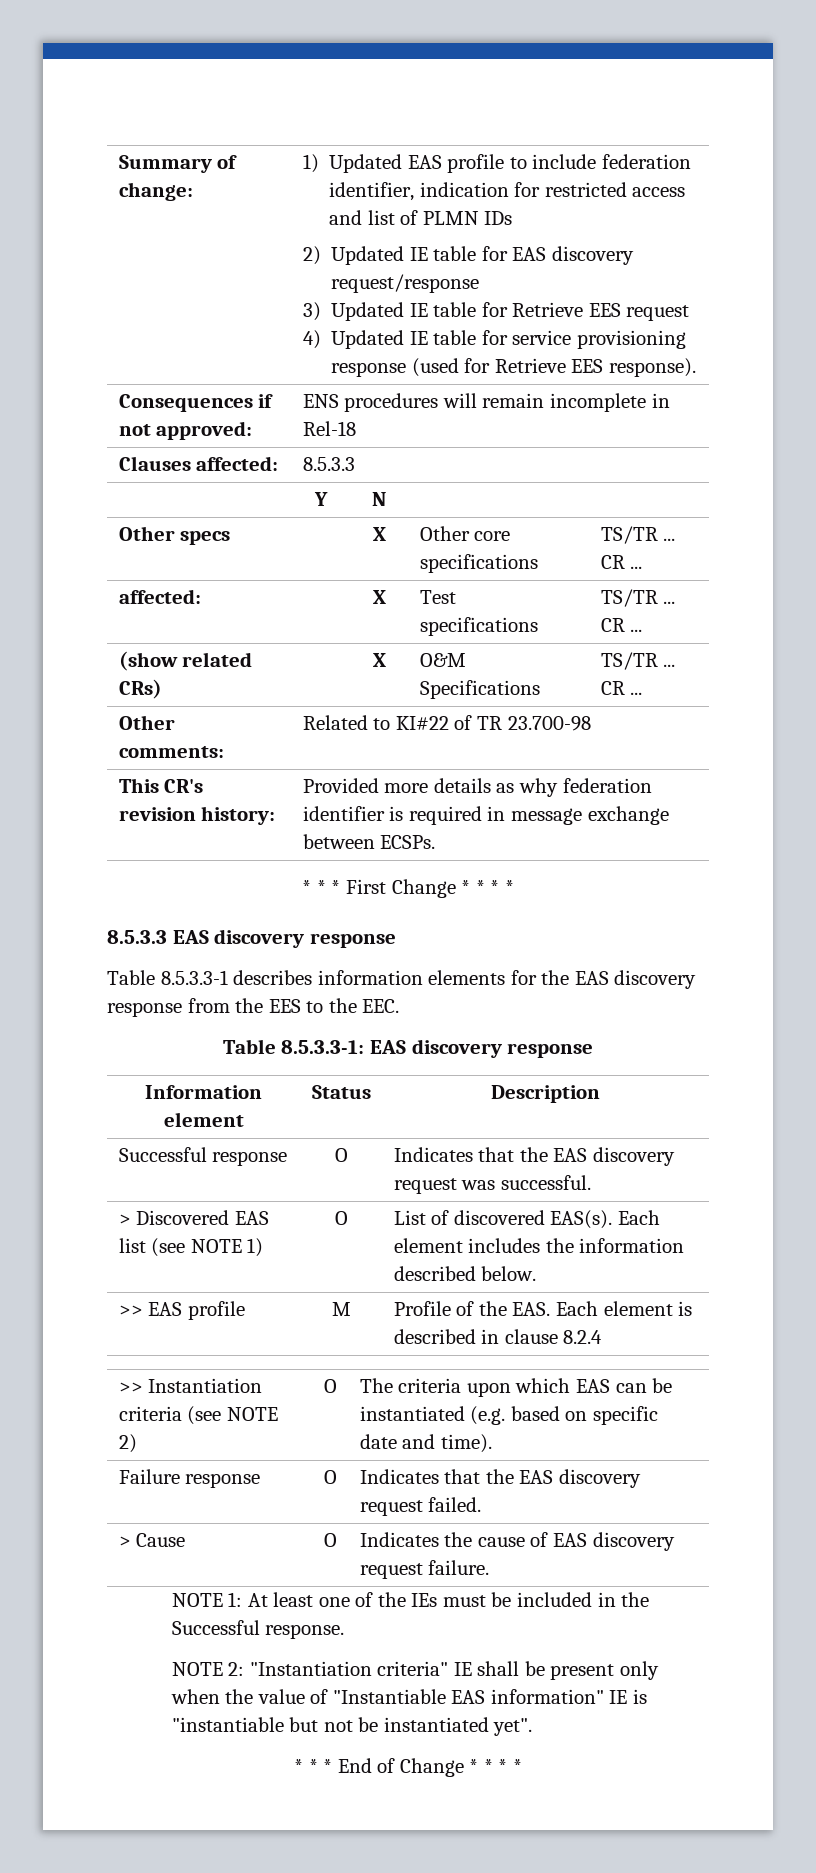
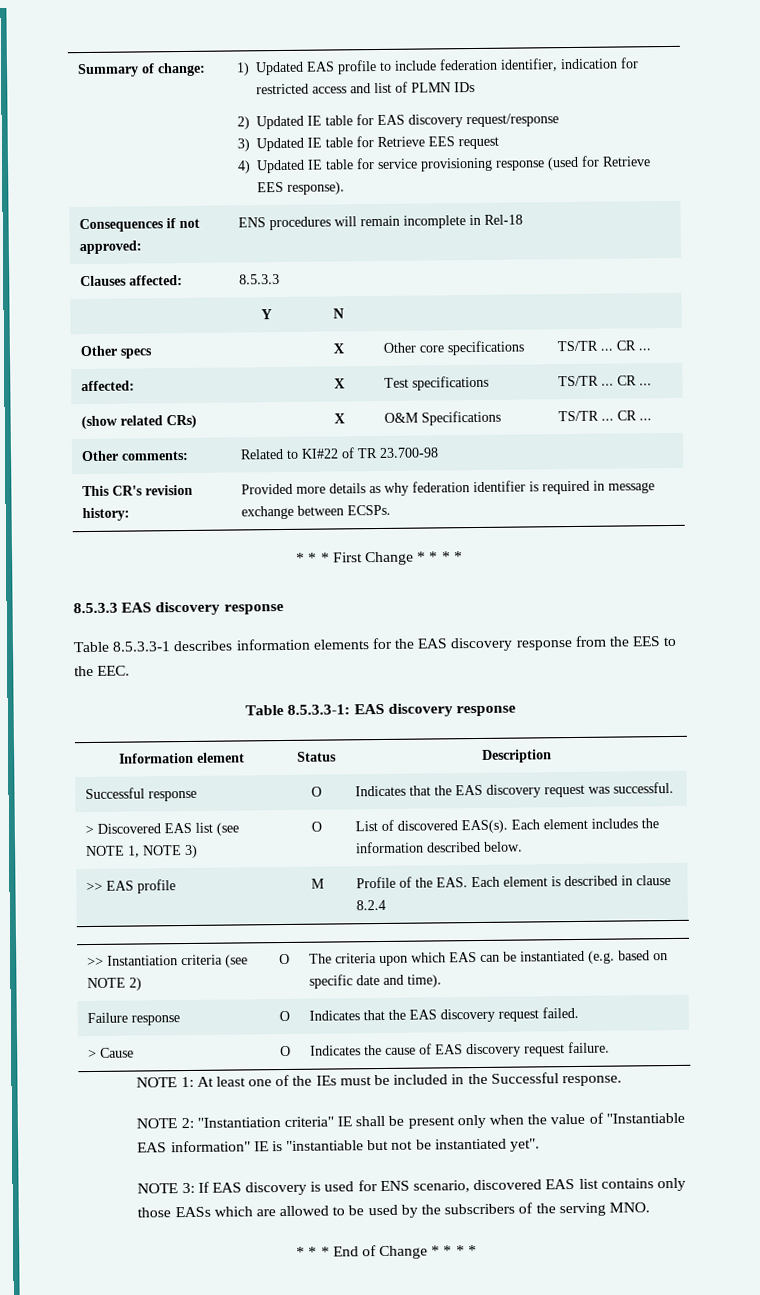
[247,1238,264,1257] 1) -> [128,844,199,859] 1, NOTE 3)
(533, 1727) none -> [137,1177,686,1196] [137,1202,650,1218] // NOTE 3: If EAS discovery is used for ENS scenario, discovered EAS list contains only those EASs which are allowed to be used by the subscribers of the serving MNO.

